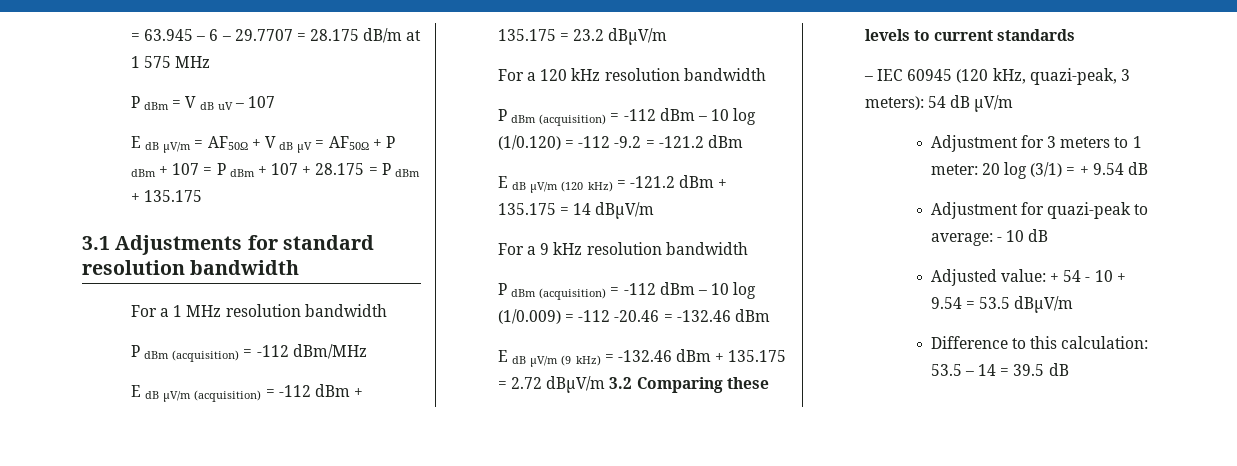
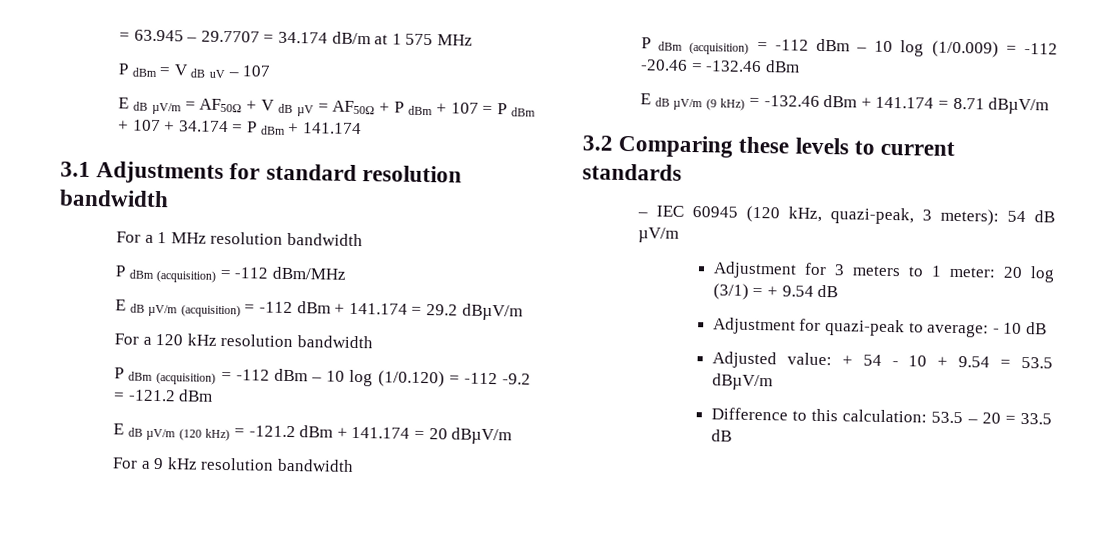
[209,29,231,41] 6 – -> (198, 39) none
[310,29,360,41] 28.175 -> [278,31,329,44] 34.174
[315,163,421,177] [130,190,202,202] 28.175 = P dBm + 135.175 -> [178,120,362,135] 34.174 = P dBm + 141.174
[497,29,605,41] 135.175 = 23.2 -> [348,302,458,316] 141.174 = 29.2
[497,203,592,215] 135.175 = 14 -> [351,426,448,440] 141.174 = 20
[728,350,787,362] [497,376,606,393] 135.175 = 2.72 dBµV/m -> [875,96,1050,115] 141.174 = 8.71 dBµV/m //
[978,364,1045,376] 14 = 39.5 -> [981,412,1052,425] 20 = 33.5

